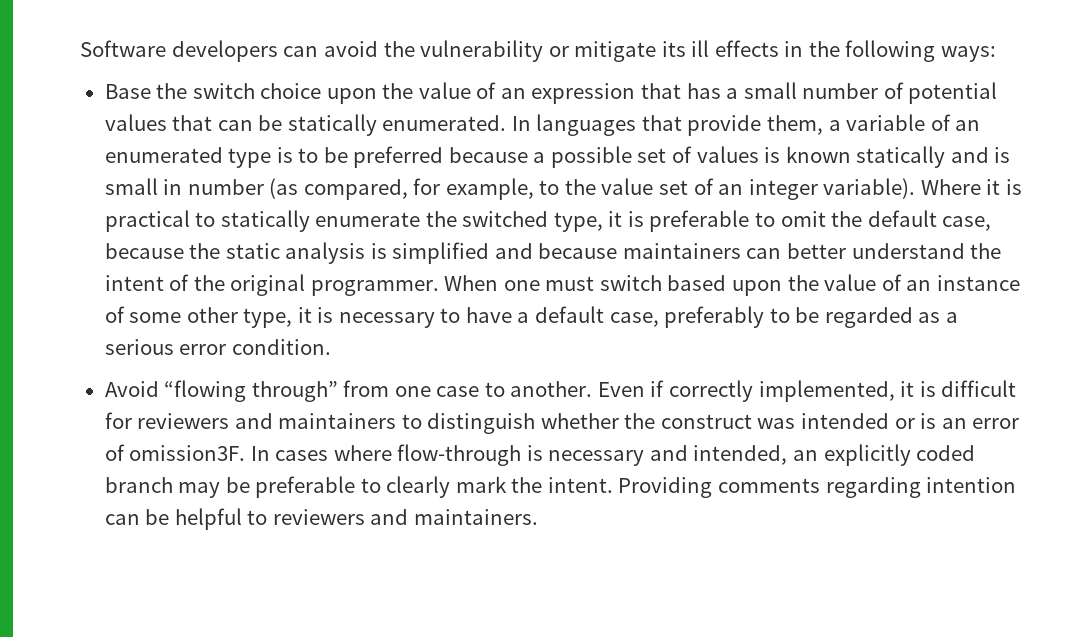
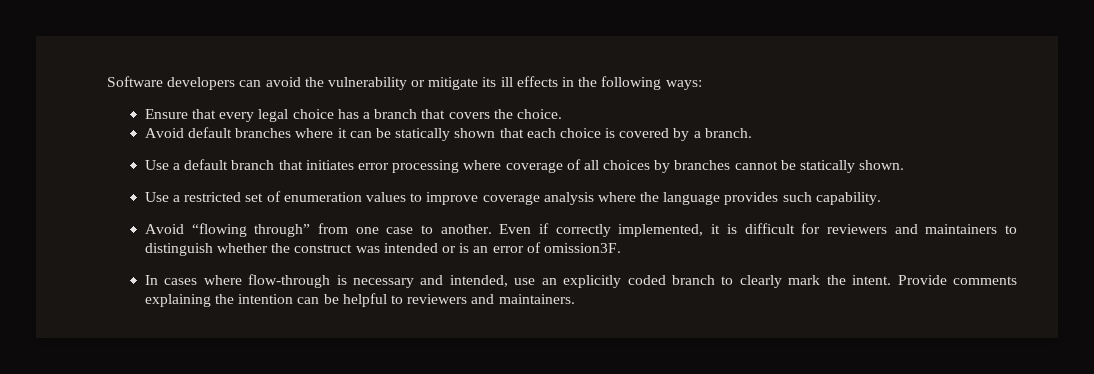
[104,82,998,104] [104,114,981,136] [104,146,1011,168] [104,178,1022,200] [104,210,992,232] [104,242,1002,264] [104,274,1020,296] [104,306,958,328] [104,339,331,355] Base the switch choice upon the value of an expression that has a small number of potential values that can be statically enumerated. In languages that provide them, a variable of an enumerated type is to be preferred because a possible set of values is known statically and is small in number (as compared, for example, to the value set of an integer variable). Where it is practical to statically enumerate the switched type, it is preferable to omit the default case, because the static analysis is simplified and because maintainers can better understand the intent of the original programmer. When one must switch based upon the value of an instance of some other type, it is necessary to have a default case, preferably to be regarded as a serious error condition. -> [144,109,562,122] [144,127,752,141] [144,159,905,173] [144,191,881,205] Ensure that every legal choice has a branch that covers the choice. // Avoid default branches where it can be statically shown that each choice is covered by a branch. // Use a default branch that initiates error processing where coverage of all choices by branches cannot be statically shown. // Use a restricted set of enumeration values to improve coverage analysis where the language provides such capability.
(246, 453) none -> (621, 248) //
(788, 455) none -> [514,278,536,285] use
[178,476,356,498] may be preferable -> (715, 280) none
[618,477,921,498] Providing comments regarding -> [897,275,1018,285] [144,294,235,307] Provide comments explaining the

